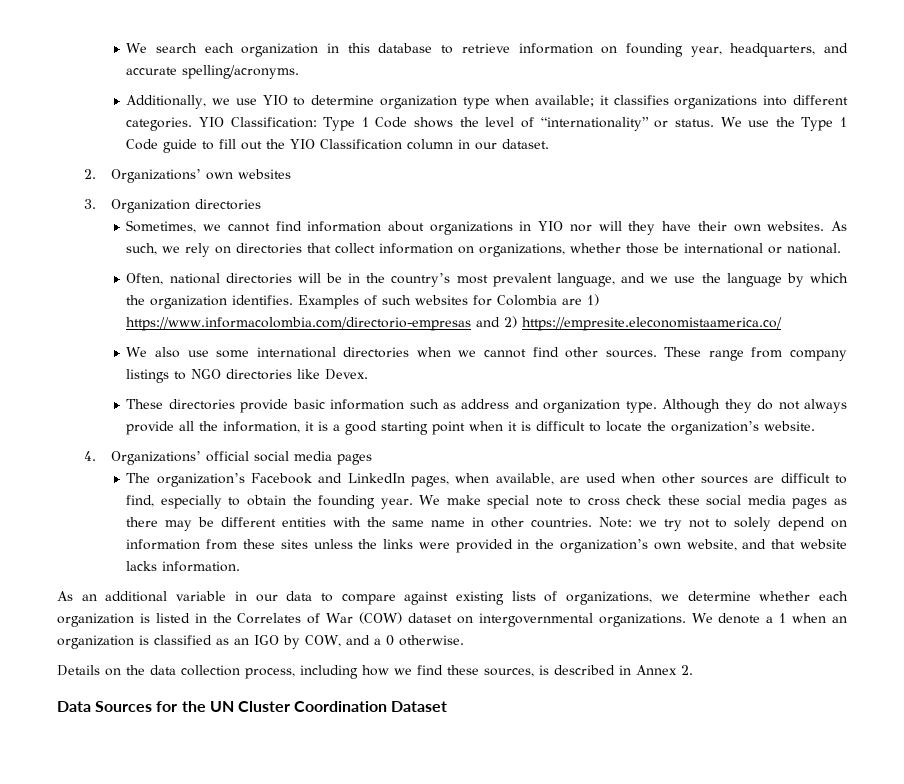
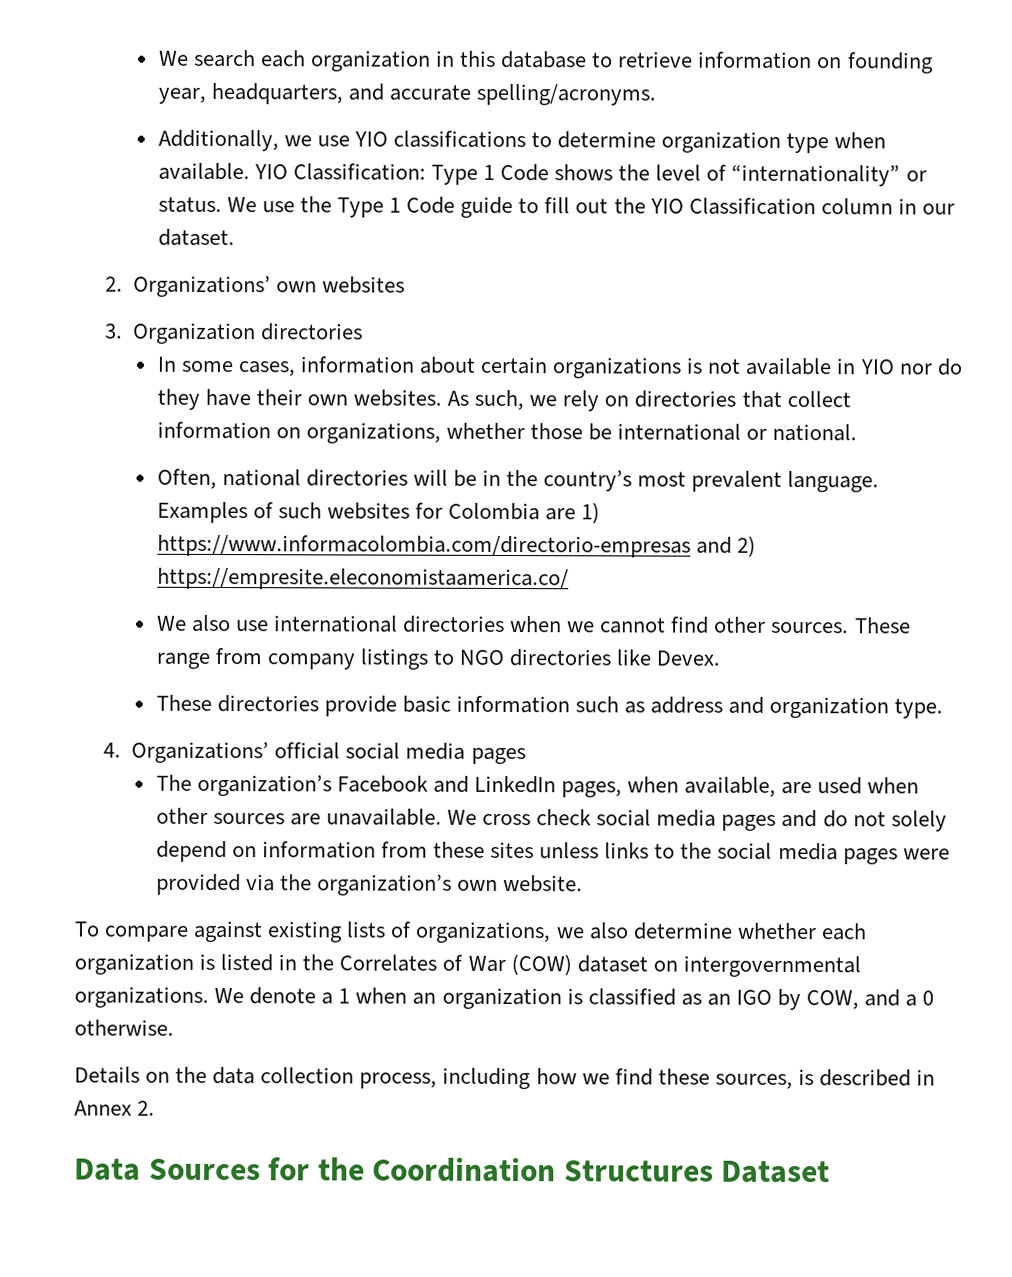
(288, 100) none -> [392,130,526,149] classifications
[535,95,848,109] [126,117,193,131] available; it classifies organizations into different categories. -> [157,162,250,181] available.
[126,220,513,235] Sometimes, we cannot find information about organizations -> [156,356,832,379] In some cases, information about certain organizations is not available
[598,221,622,231] will -> [936,358,962,376] do
[556,273,848,287] [126,295,294,309] language, and we use the language by which the organization identifies. -> [787,470,880,493] language.
[216,350,250,358] some -> (269, 626) none
[662,399,847,413] [126,421,816,435] Although they do not always provide all the information, it is a good starting point when it is difficult to locate the organization’s website. -> (944, 708) none
[780,473,847,484] [126,495,582,509] difficult to find, especially to obtain the founding year. We make special note to -> [325,808,477,826] unavailable. We
[667,495,847,509] [126,517,728,531] these social media pages as there may be different entities with the same name in other countries. Note: we try not to -> [596,809,886,831] social media pages and do not
[358,539,414,549] the links -> [604,842,898,865] links to the social media pages
[517,539,530,549] in -> [245,874,275,892] via
[686,539,847,551] [126,561,241,572] [57,591,333,602] website, and that website lacks information. // As an additional variable in our data to -> [503,874,584,893] [74,921,100,937] website. // To
(679, 597) none -> [588,922,629,940] also
[209,701,388,712] UN Cluster Coordination -> [372,1157,714,1183] Coordination Structures

